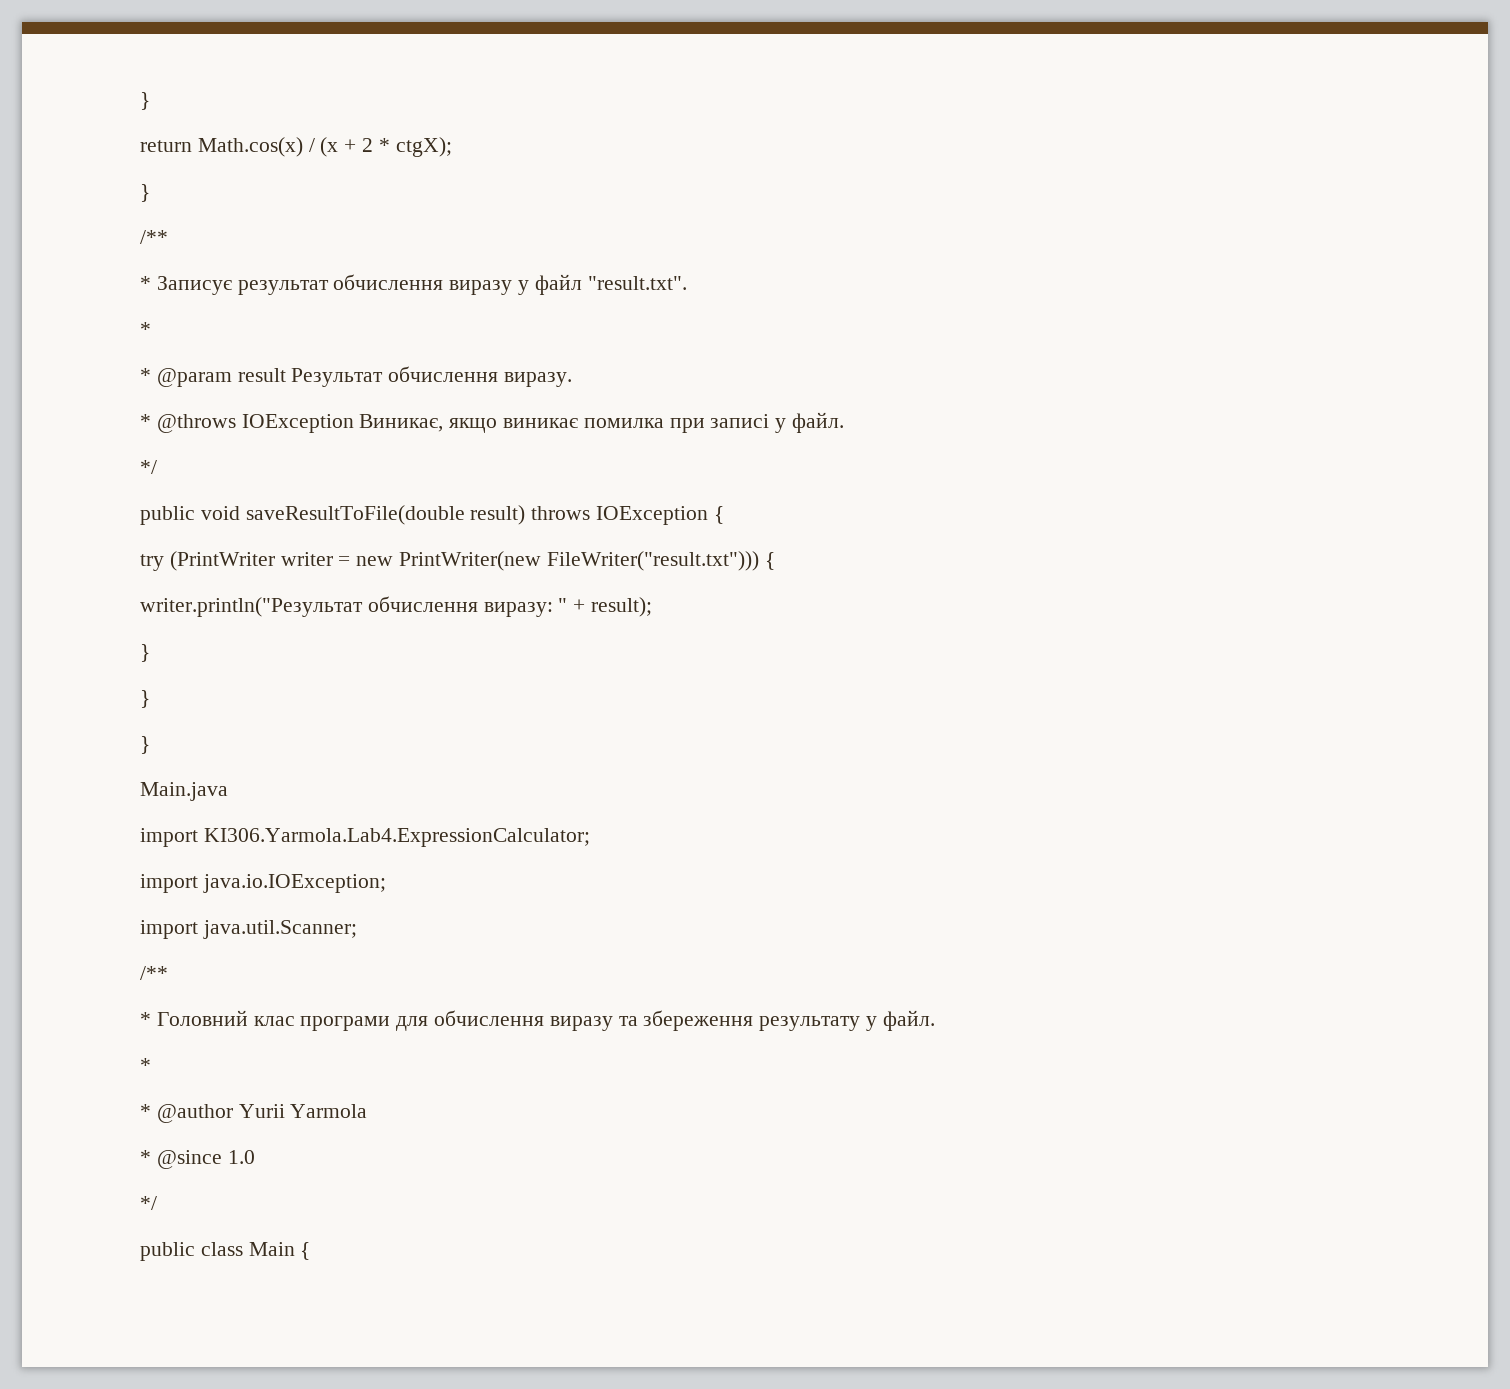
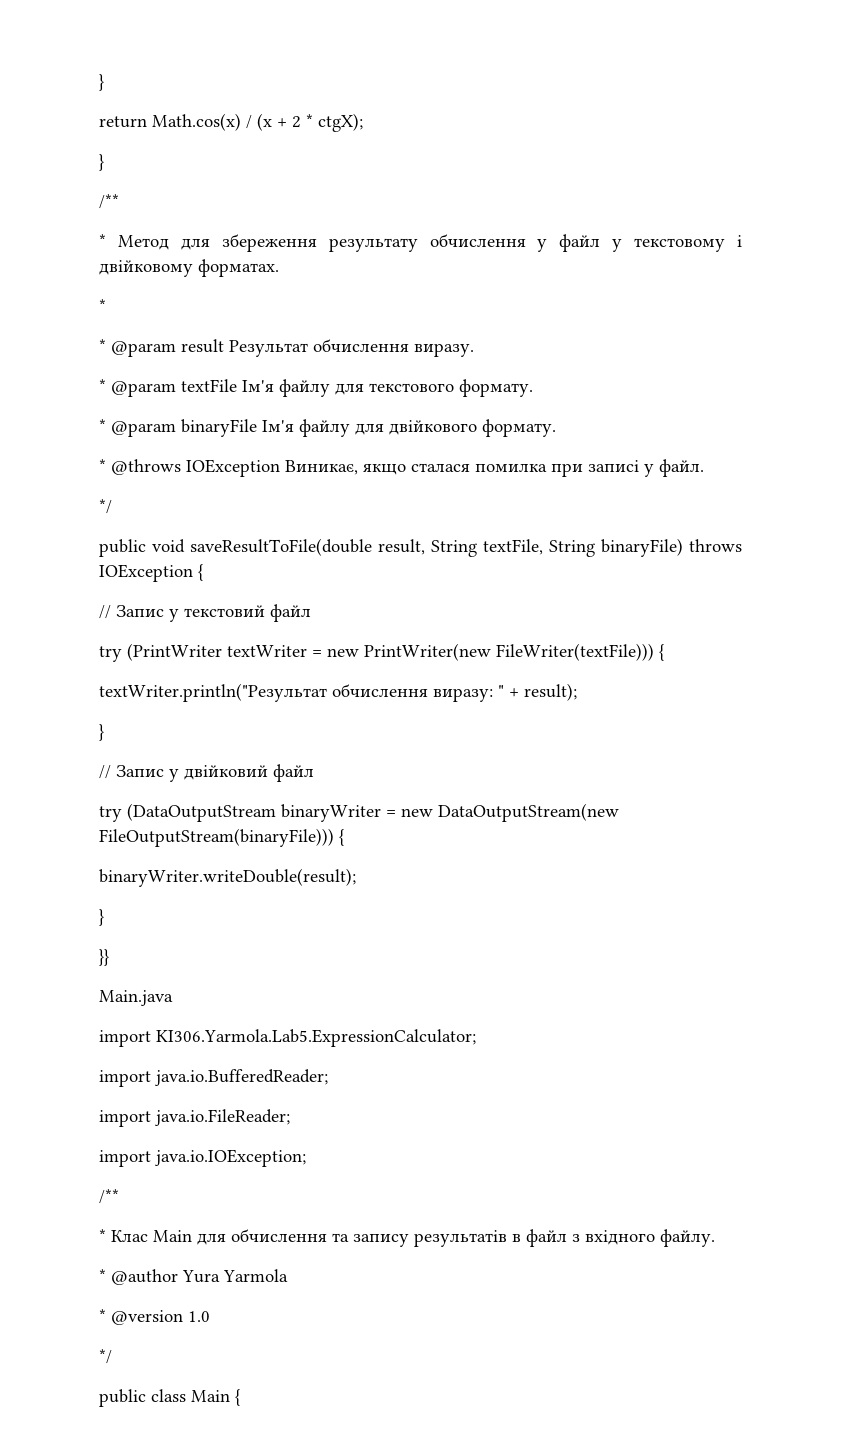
[156,274,687,295] Записує результат обчислення виразу у файл "result.txt". -> [117,234,742,252] [99,259,279,277] Метод для збереження результату обчислення у файл у текстовому і двійковому форматах.
(573, 379) none -> [99,379,533,397] [99,419,556,437] // * @param textFile Ім'я файлу для текстового формату. // * @param binaryFile Ім'я файлу для двійкового формату.
[503,418,579,428] виникає -> [411,463,470,472] сталася
[470,505,724,525] result) throws IOException { -> [378,538,742,557] [99,564,203,582] [99,604,311,622] result, String textFile, String binaryFile) throws IOException { // // Запис у текстовий файл
[280,552,333,566] writer -> [227,645,307,657] textWriter
[546,551,775,571] [140,597,363,617] FileWriter("result.txt"))) { // writer.println("Результат -> [496,643,664,661] [99,683,327,702] FileWriter(textFile))) { // textWriter.println("Результат
[140,690,150,708] [140,736,150,754] // } // } -> [99,764,314,782] [99,803,619,822] [99,828,344,847] [99,868,356,887] [99,909,104,926] [99,949,109,966] // // Запис у двійковий файл // try (DataOutputStream binaryWriter = new DataOutputStream(new FileOutputStream(binaryFile))) { // binaryWriter.writeDouble(result); // } // }}
[203,828,590,847] KI306.Yarmola.Lab4.ExpressionCalculator; -> [156,1029,476,1047] [99,1069,328,1087] [99,1109,290,1127] KI306.Yarmola.Lab5.ExpressionCalculator; // import java.io.BufferedReader; // import java.io.FileReader;
[140,920,357,939] [140,966,168,980] [140,1010,935,1031] [140,1058,151,1072] // import java.util.Scanner; // /** // * Головний клас програми для обчислення виразу та збереження результату у файл. // * -> [99,1189,119,1204] [99,1229,715,1247] // /** // * Клас Main для обчислення та запису результатів в файл з вхідного файлу.
[238,1104,285,1118] Yurii -> [182,1270,220,1283] Yura
[156,1150,222,1169] @since -> [111,1310,183,1325] @version

